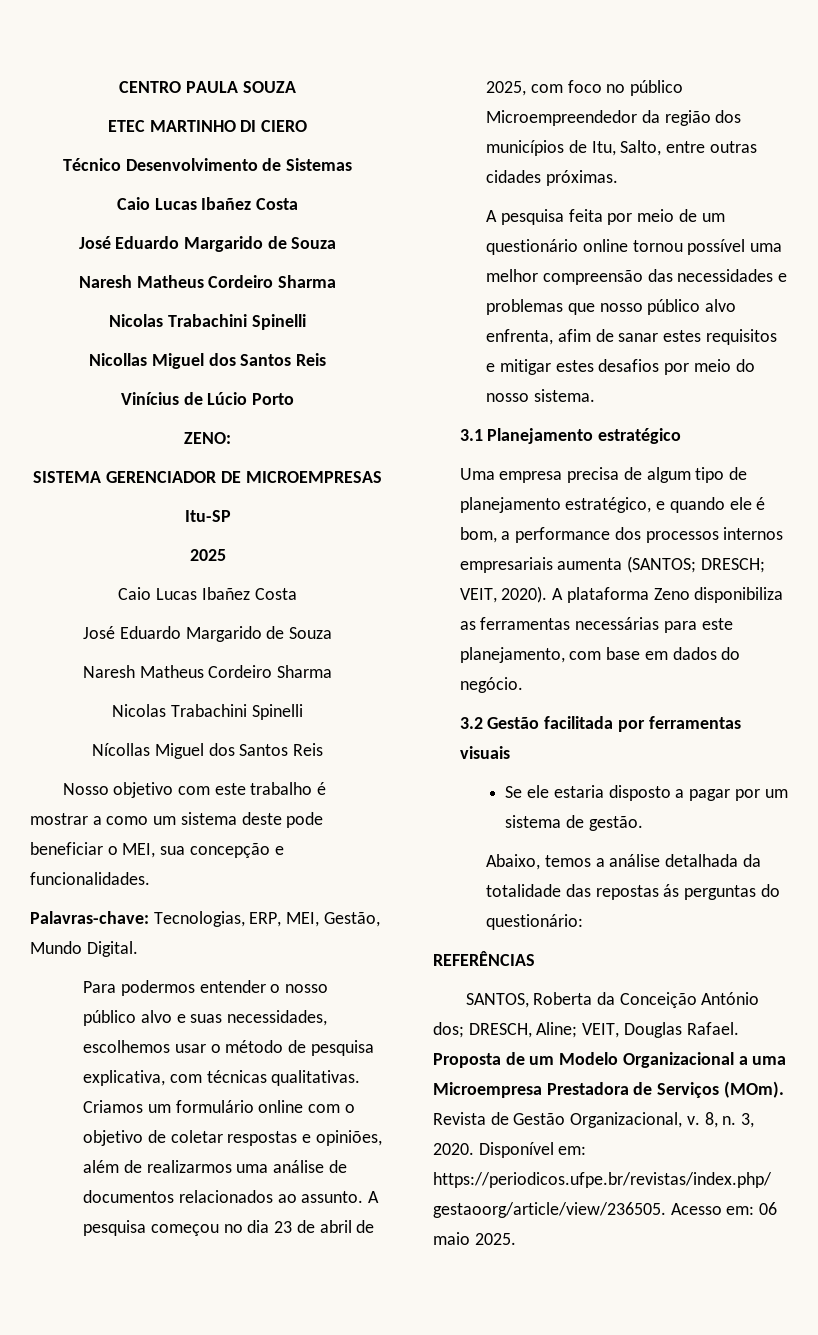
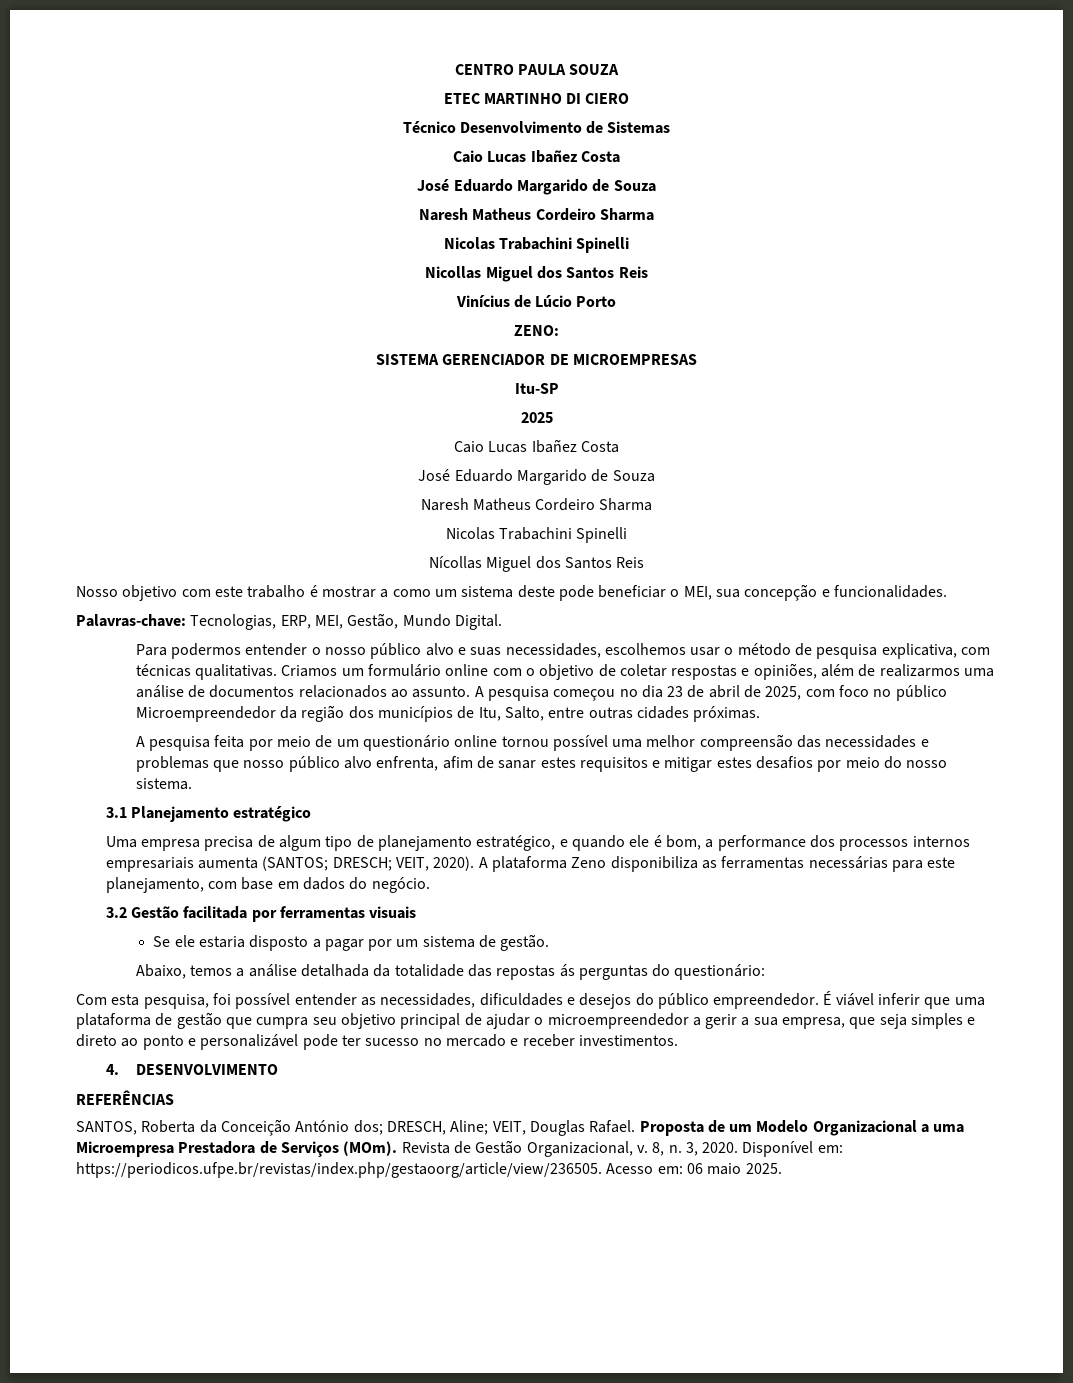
(584, 922) none -> [76,991,985,1009] [76,1012,976,1029] [76,1034,678,1050] [105,1064,278,1075] // Com esta pesquisa, foi possível entender as necessidades, dificuldades e desejos do público empreendedor. É viável inferir que uma plataforma de gestão que cumpra seu objetivo principal de ajudar o microempreendedor a gerir a sua empresa, que seja simples e direto ao ponto e personalizável pode ter sucesso no mercado e receber investimentos. // 4. DESENVOLVIMENTO

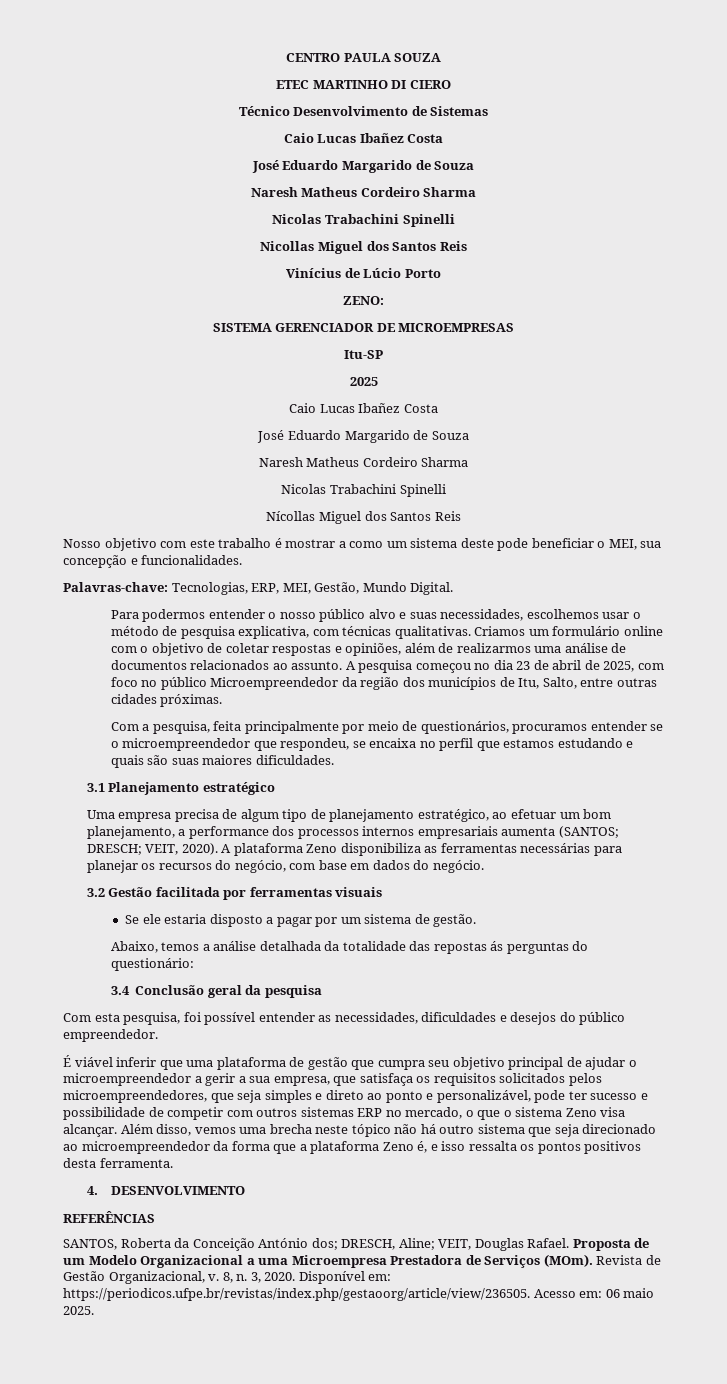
[135,734,929,751] [135,756,948,772] [135,778,192,790] A pesquisa feita por meio de um questionário online tornou possível uma melhor compreensão das necessidades e problemas que nosso público alvo enfrenta, afim de sanar estes requisitos e mitigar estes desafios por meio do nosso sistema. -> [110,721,664,734] [110,738,634,751] [110,755,334,768] Com a pesquisa, feita principalmente por meio de questionários, procuramos entender se o microempreendedor que respondeu, se encaixa no perfil que estamos estudando e quais são suas maiores dificuldades.
[559,835,701,851] e quando ele é bom, -> [492,809,612,819] [86,826,175,839] ao efetuar um bom planejamento,
[927,857,956,868] [105,877,204,893] este planejamento, -> [86,860,286,873] planejar os recursos do negócio,
(766, 972) none -> [110,985,322,998] // 3.4 Conclusão geral da pesquisa
(820, 1001) none -> (158, 1035) //
(876, 1023) none -> [359,1073,602,1086] [63,1090,234,1103] satisfaça os requisitos solicitados pelos microempreendedores, que
[200,1034,299,1050] personalizável -> [436,1090,531,1103] personalizável,
[423,1034,678,1047] no mercado e receber investimentos. -> [640,1093,648,1100] [63,1107,626,1120] [63,1124,657,1137] [63,1141,642,1154] [63,1158,173,1168] e possibilidade de competir com outros sistemas ERP no mercado, o que o sistema Zeno visa alcançar. Além disso, vemos uma brecha neste tópico não há outro sistema que seja direcionado ao microempreendedor da forma que a plataforma Zeno é, e isso ressalta os pontos positivos desta ferramenta.

